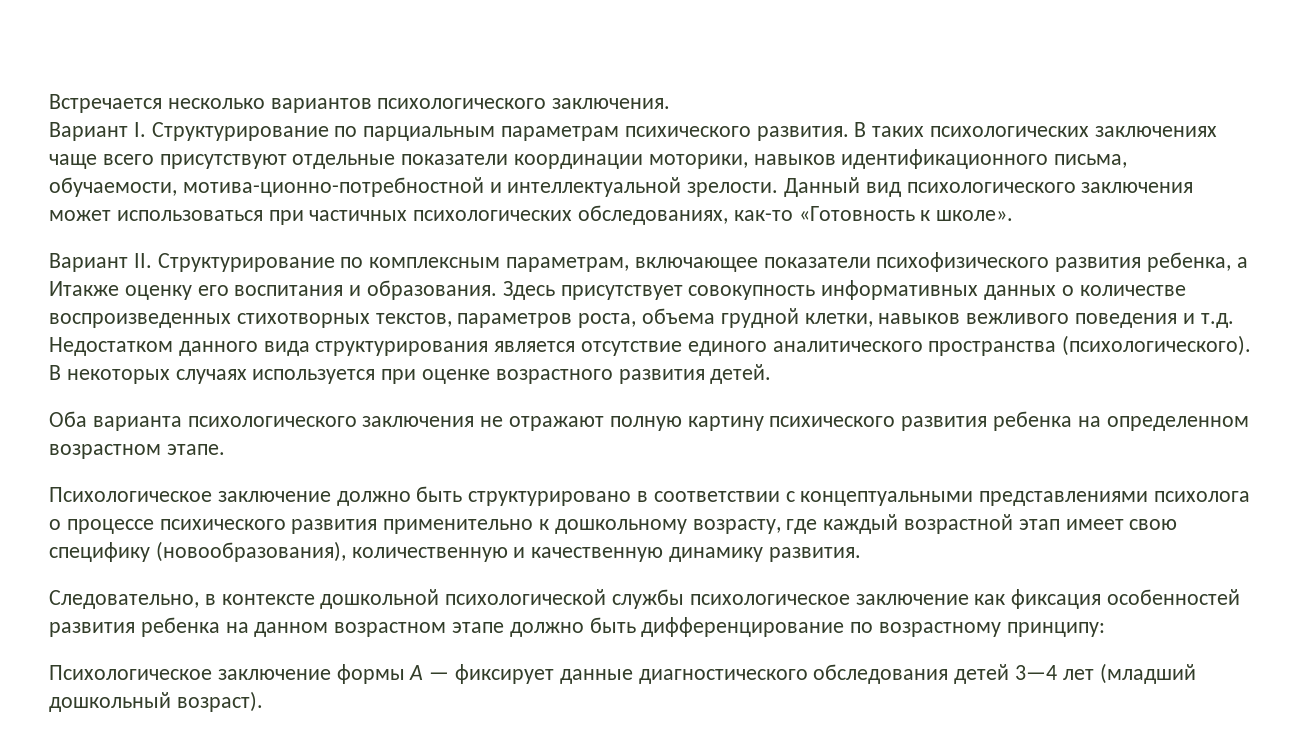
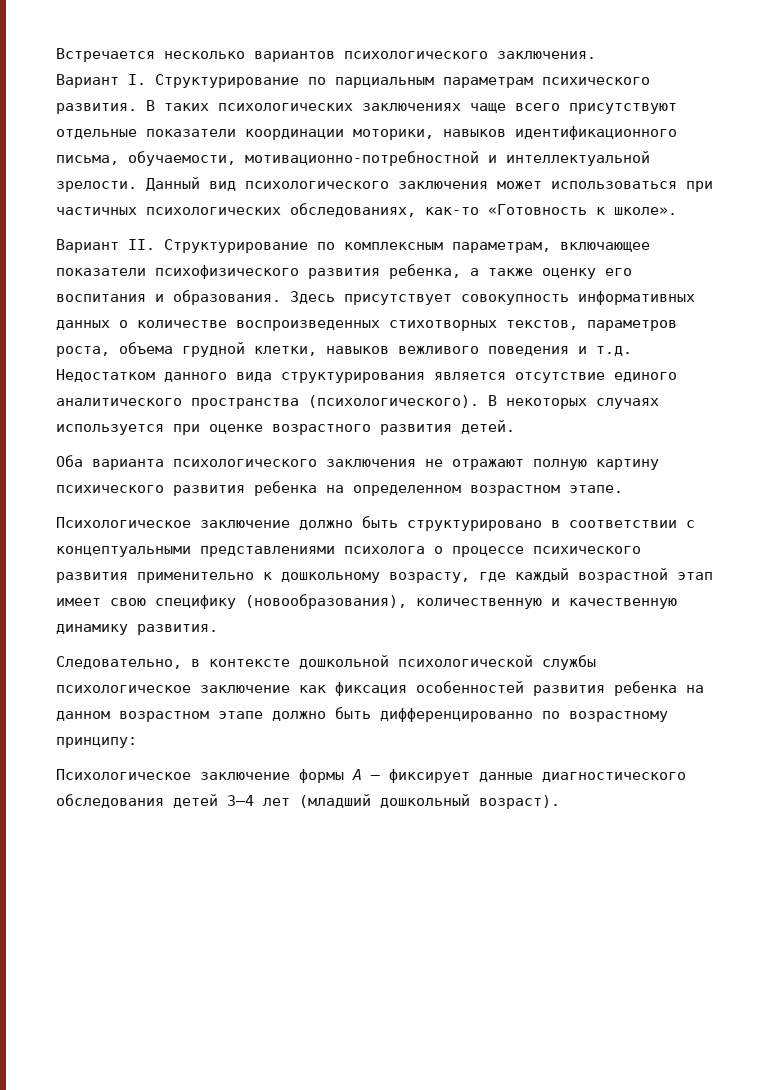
[182,177,484,197] мотива-ционно-потребностной -> [245,151,479,166] мотивационно-потребностной
[49,281,119,296] Итакже -> [488,268,533,276] также
[641,617,845,637] дифференцирование -> [380,708,533,722] дифференцированно
[429,672,450,680] — -> [370,775,380,780] –

